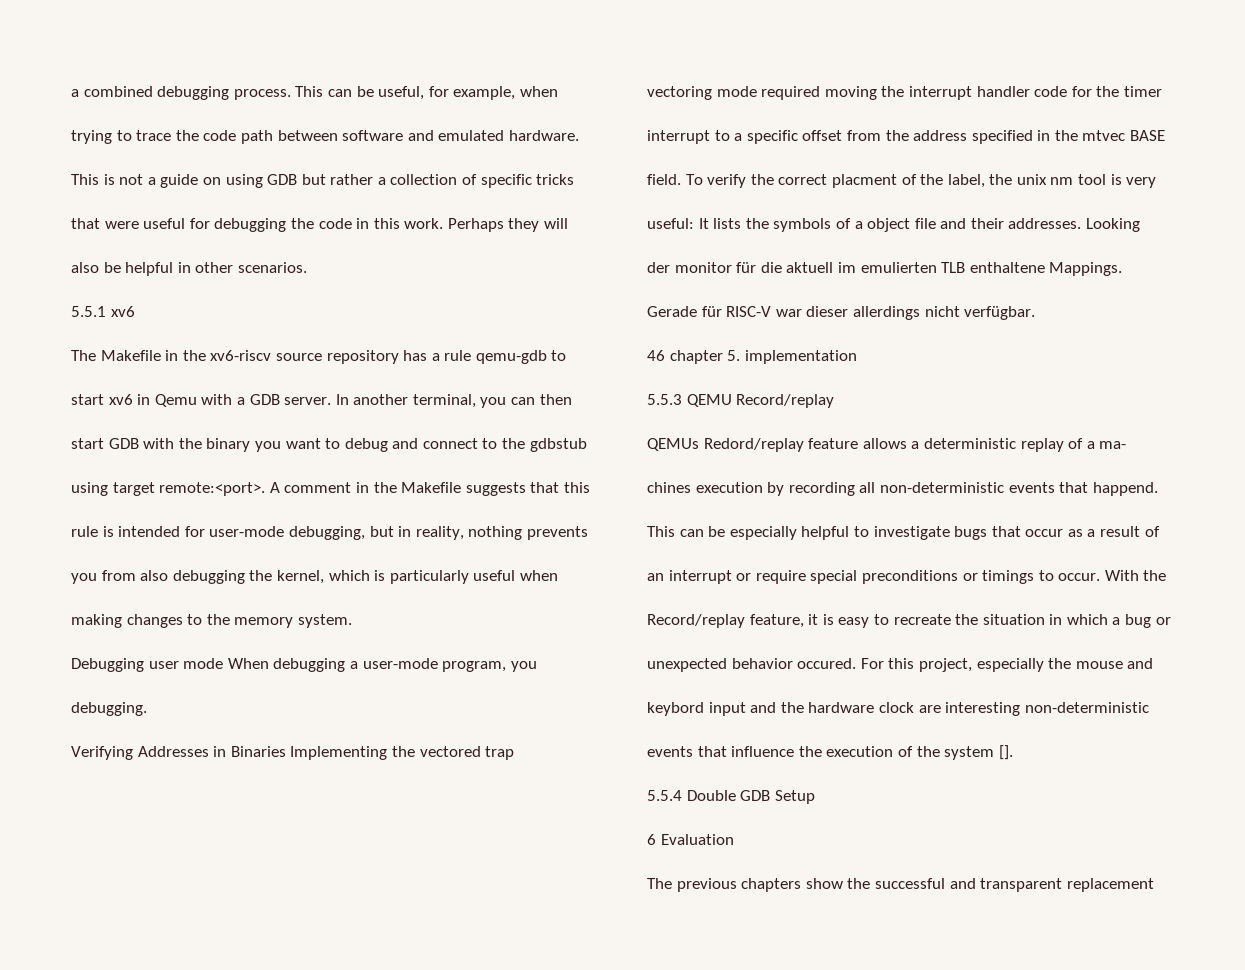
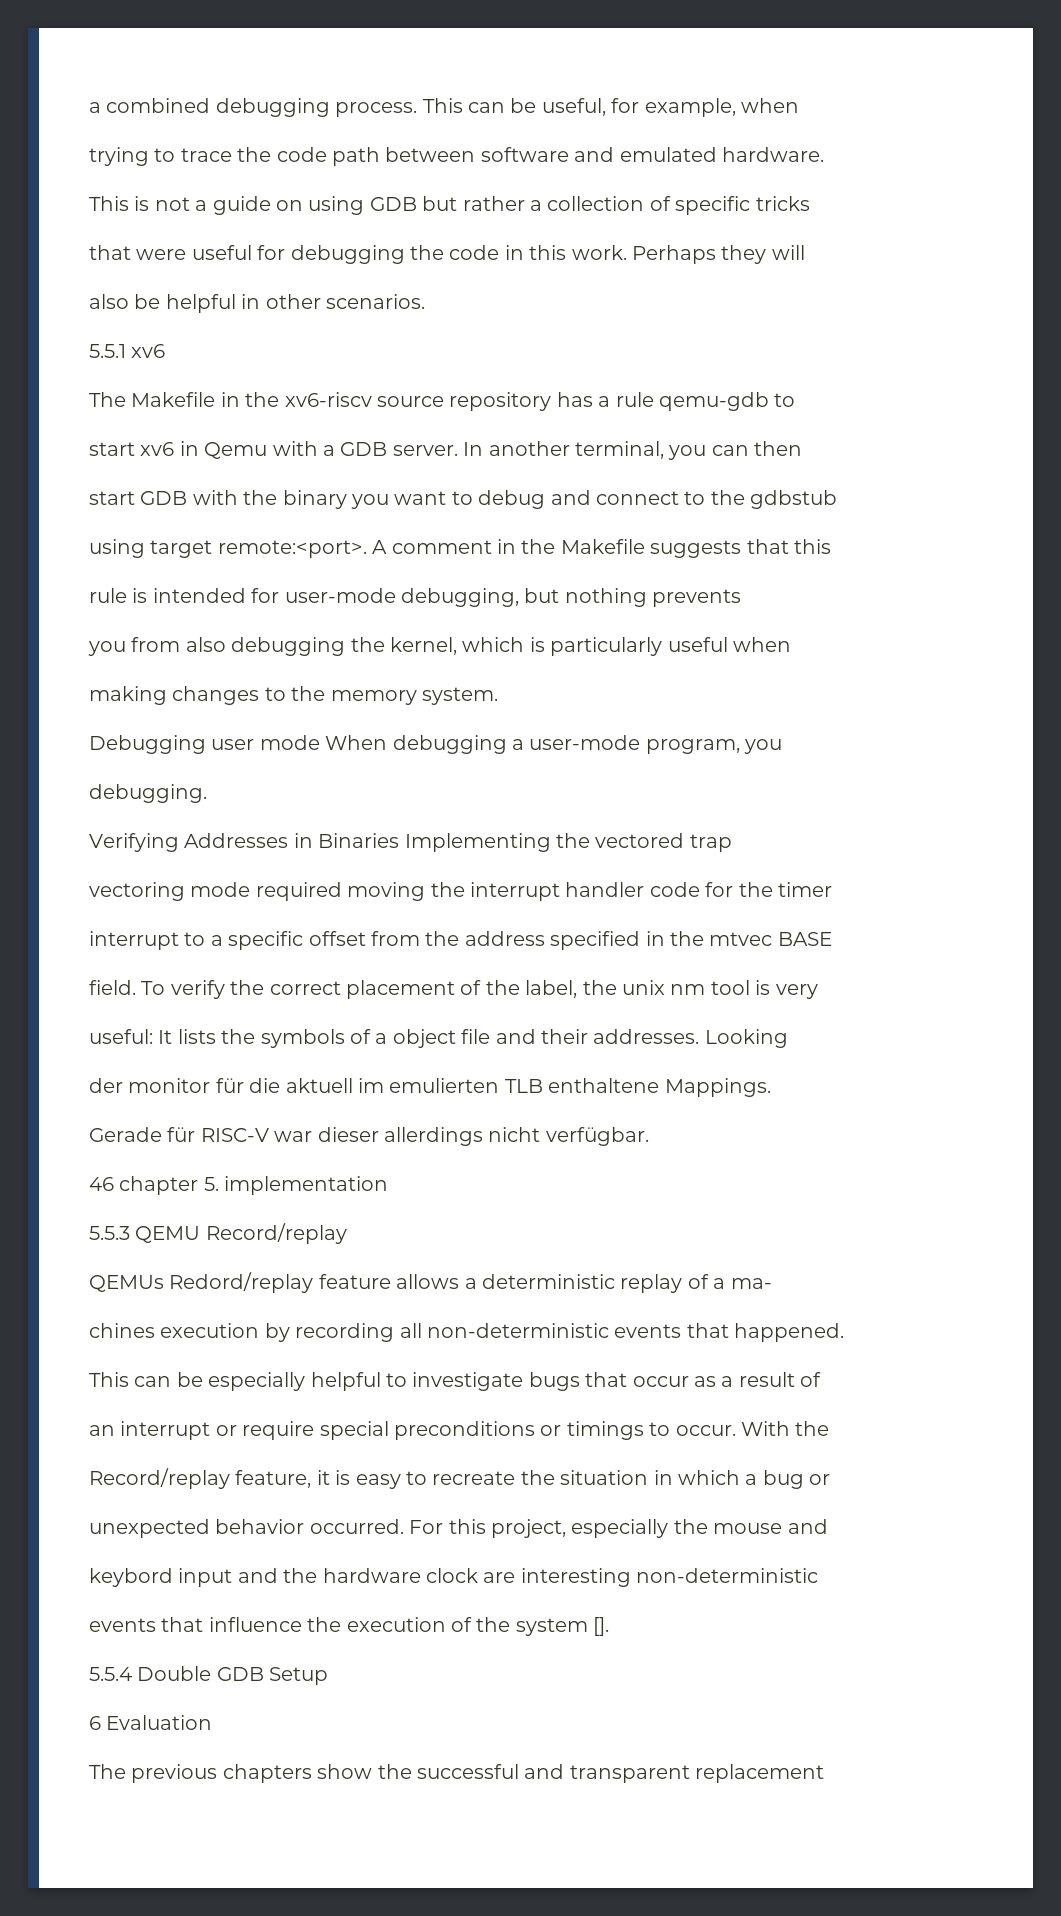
[398,526,464,540] in reality, -> (560, 595) none
[831,174,897,188] placment -> [346,980,455,999] placement
[1092,482,1158,496] happend. -> [734,1323,845,1342] happened.
[797,658,857,669] occured. -> [309,1519,404,1534] occurred.

